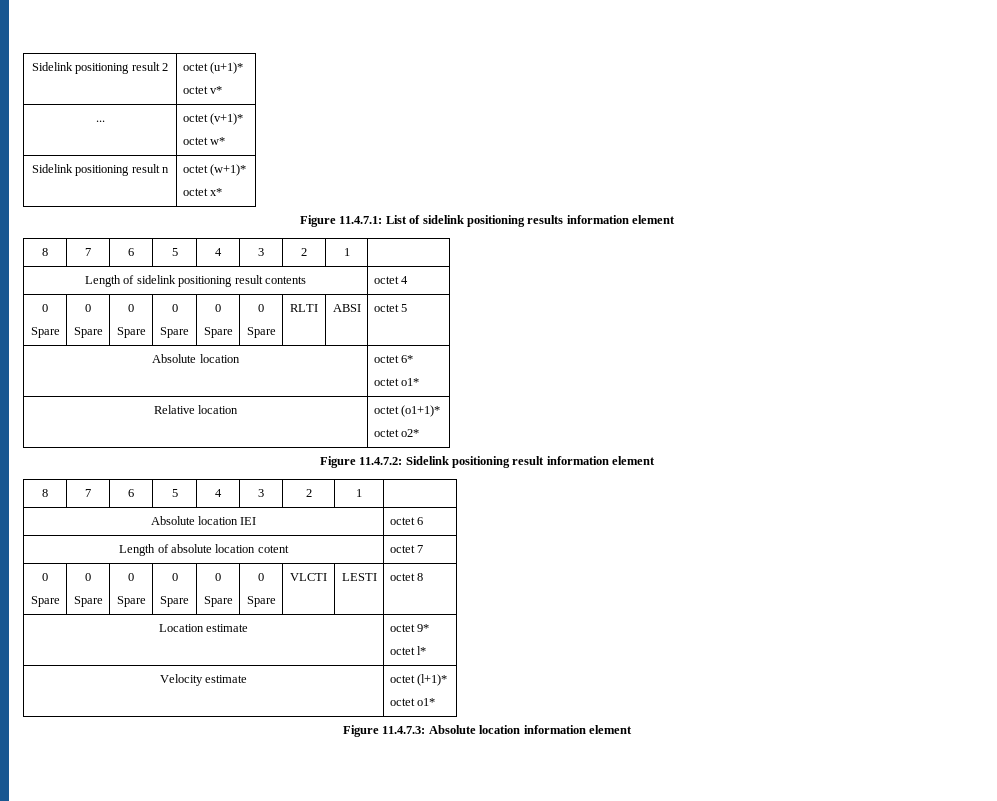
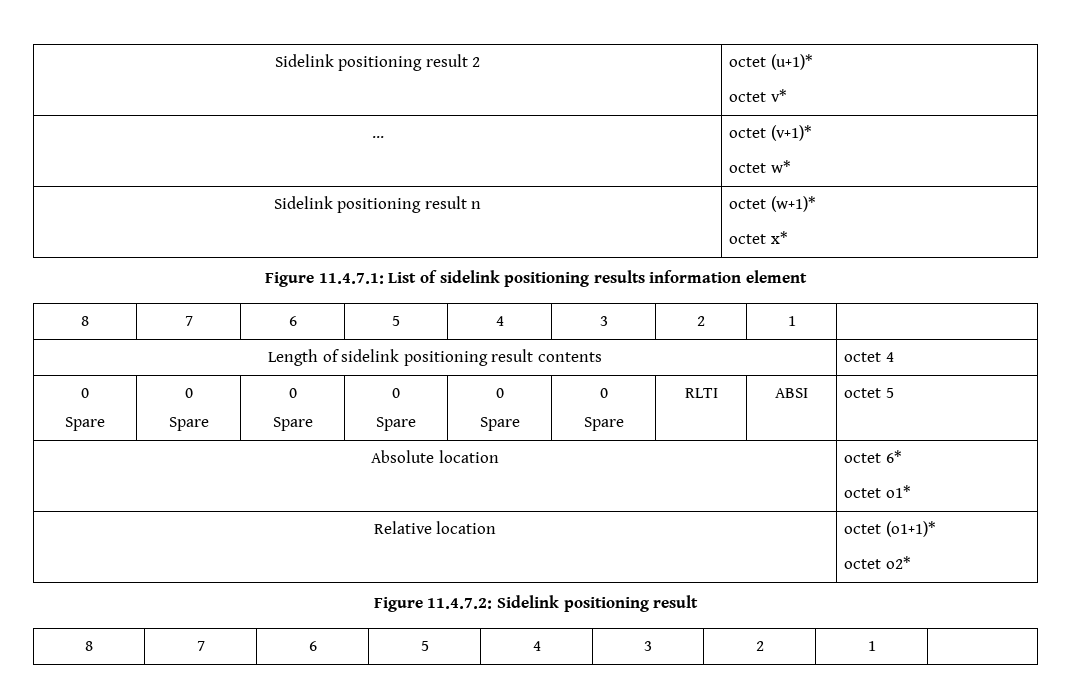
[546,456,656,465] [42,489,48,497] [85,489,91,497] [128,489,134,497] [171,489,178,497] [215,489,222,497] [258,489,264,497] [305,489,312,497] [356,489,362,497] [150,516,257,525] [389,517,424,525] [119,544,289,556] [389,545,424,553] [42,573,48,581] [30,596,60,607] [85,573,91,581] [73,596,103,607] [128,573,134,581] [116,596,146,607] [171,573,178,581] [160,596,189,607] [215,573,221,581] [203,596,233,607] [258,573,264,581] [246,596,276,607] [290,573,327,581] [341,573,377,581] [389,573,424,581] [158,624,249,632] [389,624,430,632] [389,646,427,655] [159,674,248,686] [389,674,448,686] [389,698,436,706] [343,725,632,737] information element // 8 | 7 | 6 | 5 | 4 | 3 | 2 | 1 | // Absolute location IEI | octet 6 // Length of absolute location cotent | octet 7 // 0 // Spare | 0 // Spare | 0 // Spare | 0 // Spare | 0 // Spare | 0 // Spare | VLCTI | LESTI | octet 8 // Location estimate | octet 9* // octet l* // Velocity estimate | octet (l+1)* // octet o1* // Figure 11.4.7.3: Absolute location information element -> [85,641,93,651] [196,641,205,651] [308,641,317,651] [420,641,429,651] [532,641,541,651] [644,641,652,651] [755,641,764,651] [867,641,876,651] // 8 | 7 | 6 | 5 | 4 | 3 | 2 | 1 |

